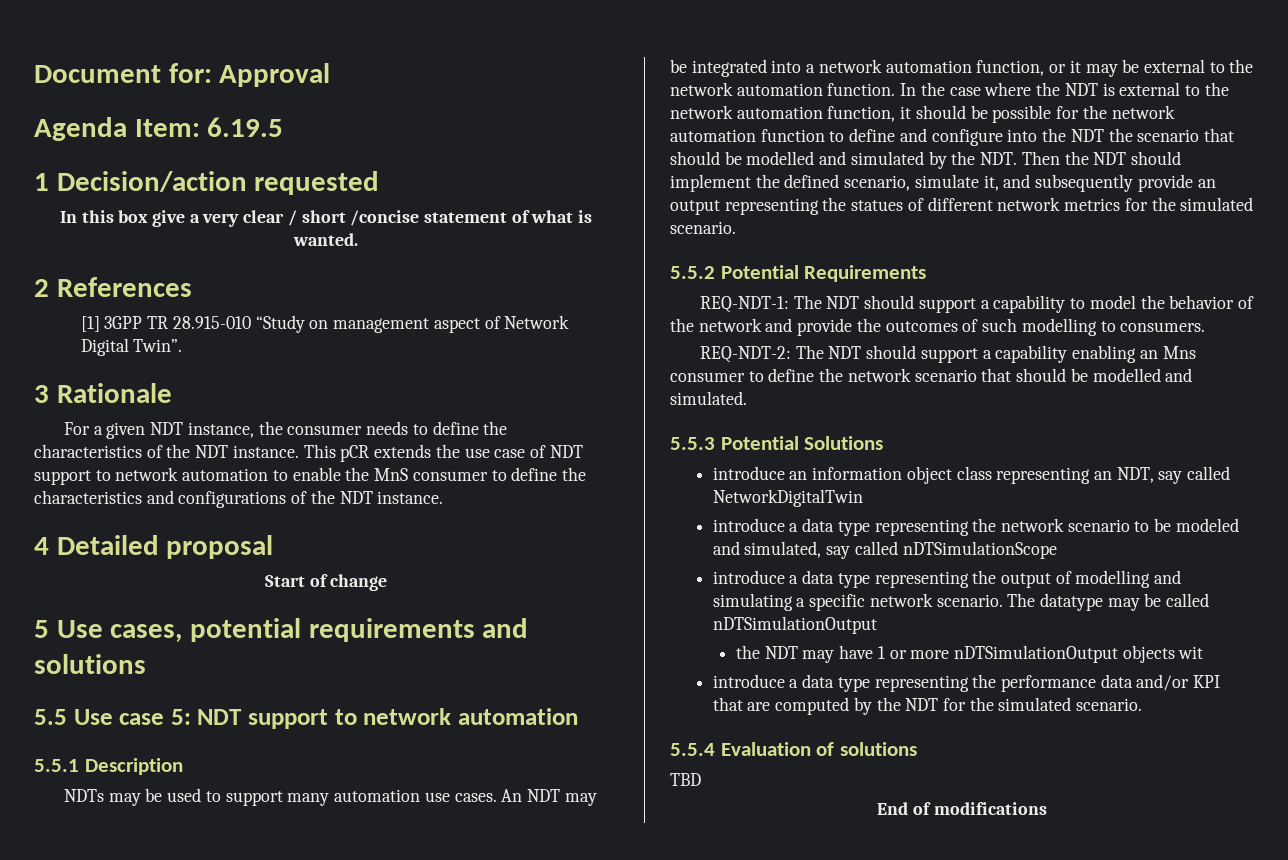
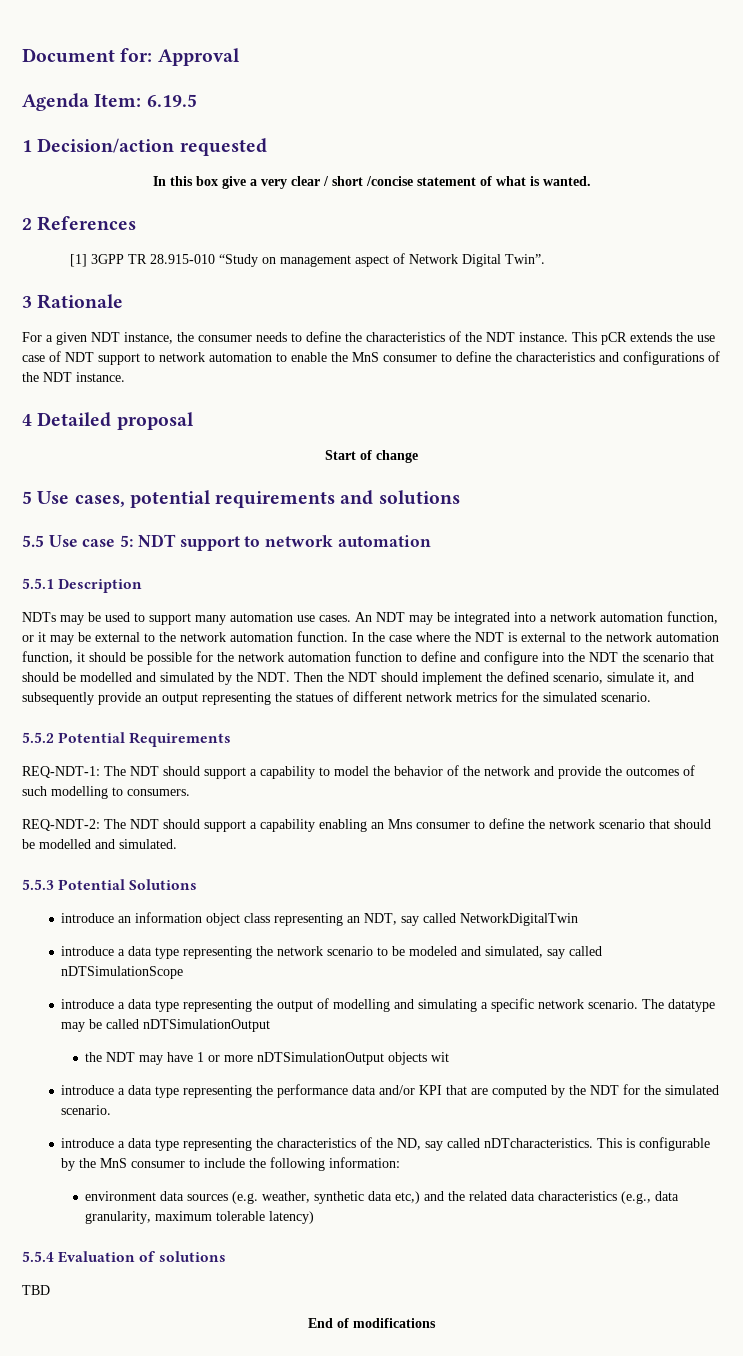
(1143, 704) none -> [61,1137,711,1151] [61,1157,401,1171] [85,1191,680,1204] [85,1211,315,1224] // introduce a data type representing the characteristics of the ND, say called nDTcharacteristics. This is configurable by the MnS consumer to include the following information: // environment data sources (e.g. weather, synthetic data etc,) and the related data characteristics (e.g., data granularity, maximum tolerable latency)

